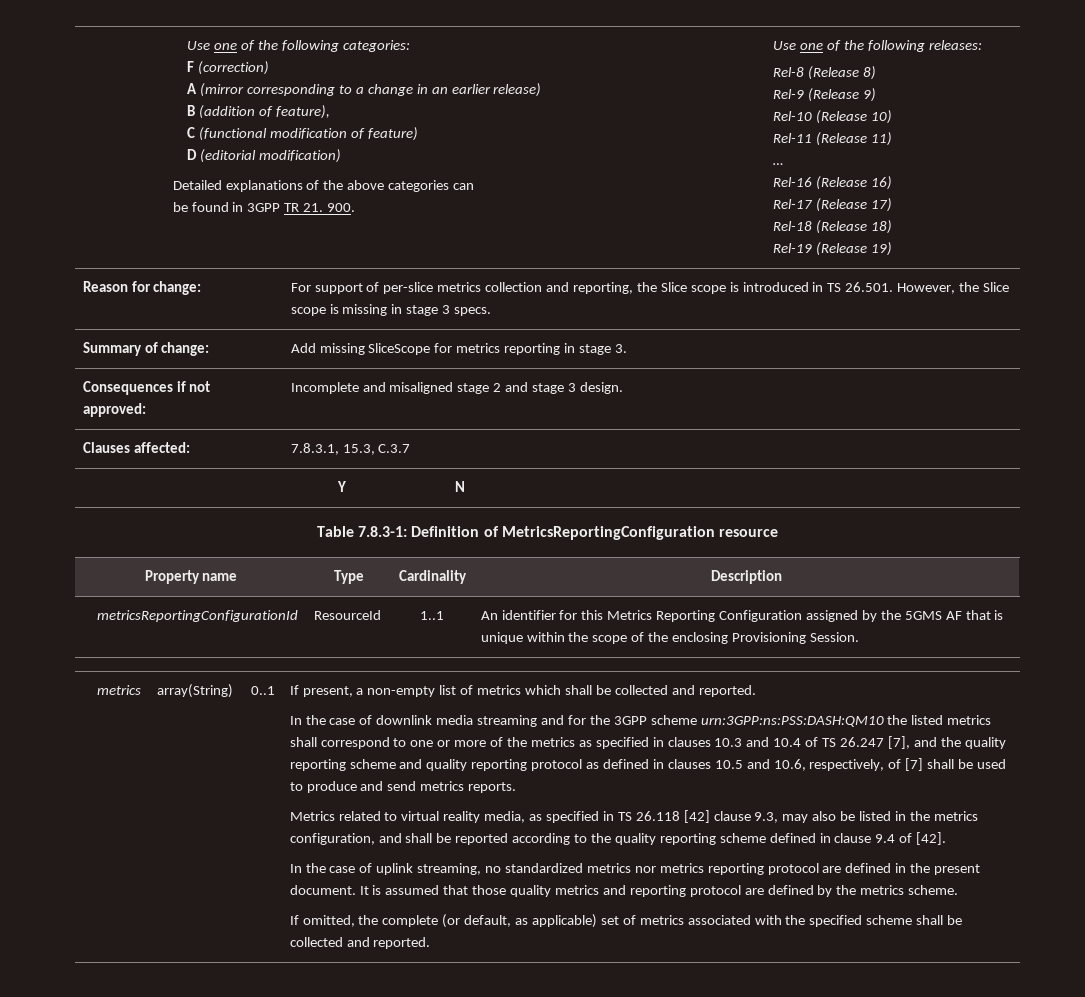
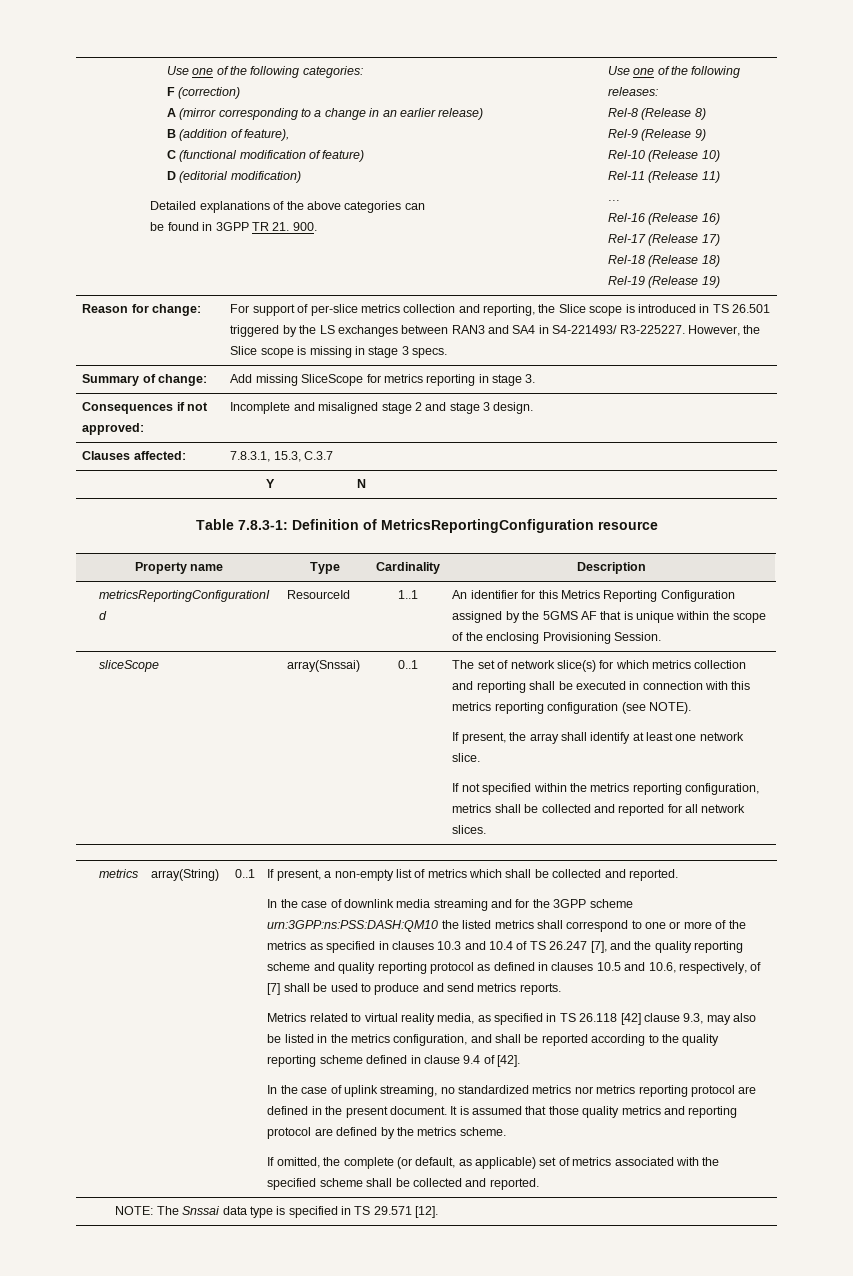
[845,282,894,292] 26.501. -> [732,304,771,313] [230,325,685,337] 26.501 triggered by the LS exchanges between RAN3 and SA4 in S4-221493/ R3-225227.
(859, 637) none -> [98,660,159,672] [287,660,361,672] [397,660,418,669] [452,660,747,672] [452,681,751,693] [452,702,691,714] [452,732,744,744] [452,753,481,762] [452,783,760,795] [452,804,746,816] [452,825,487,834] // sliceScope | array(Snssai) | 0..1 | The set of network slice(s) for which metrics collection and reporting shall be executed in connection with this metrics reporting configuration (see NOTE). // If present, the array shall identify at least one network slice. // If not specified within the metrics reporting configuration, metrics shall be collected and reported for all network slices.
(431, 943) none -> [115,1206,439,1218] // NOTE: The Snssai data type is specified in TS 29.571 [12].

